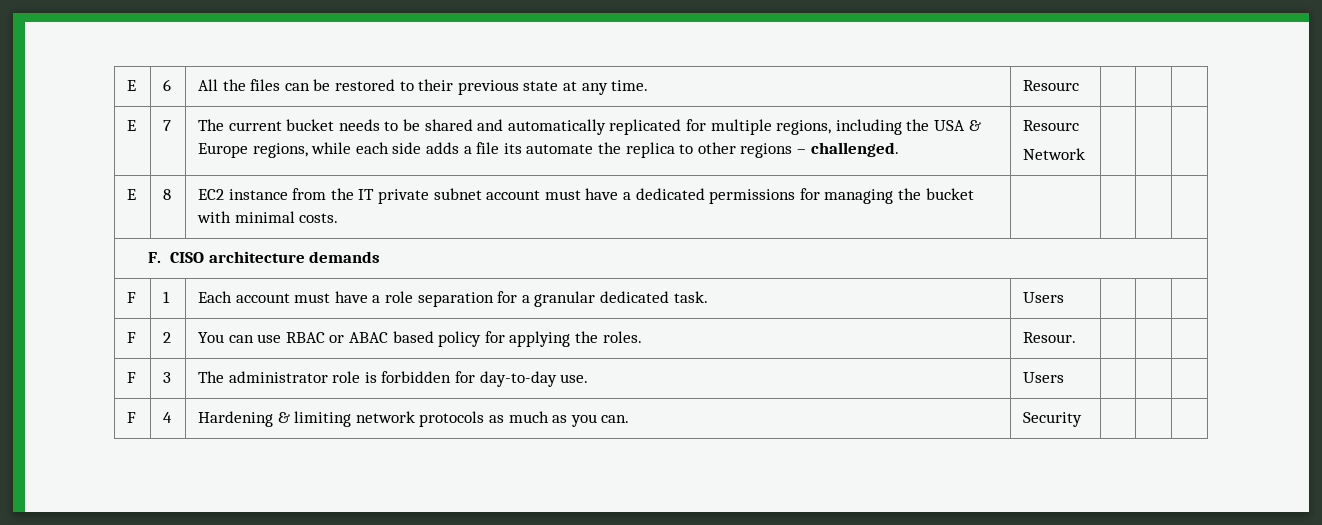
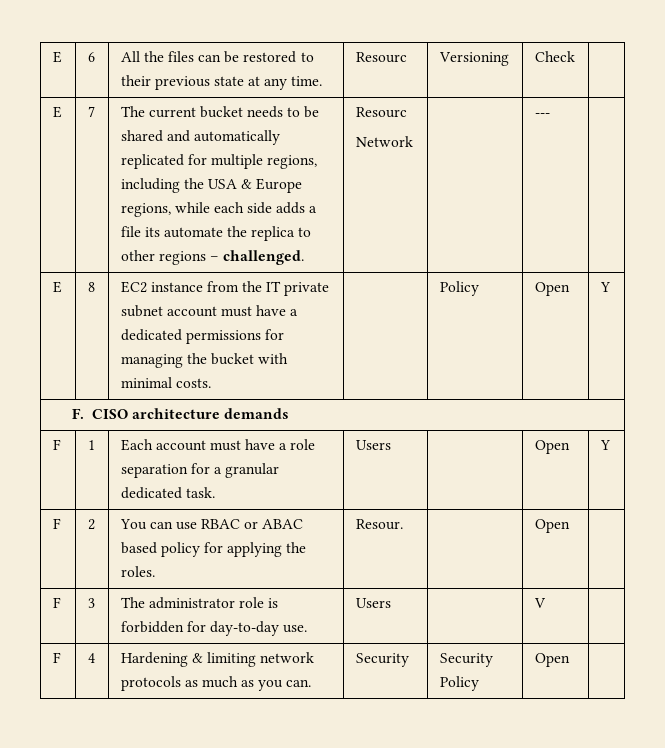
(1080, 85) | -> [438,52,509,66] [534,51,575,62] Versioning | Check
(1086, 154) none -> [534,113,550,117] ---
(339, 218) | | -> [439,281,479,296] [534,282,570,296] [599,282,610,292] Policy | Open | Y
(1065, 297) | -> [534,440,570,454] [599,440,610,450] Open | Y
(1077, 337) none -> [534,519,570,533] Open
(1065, 377) none -> [533,598,546,608] V
(1083, 419) | -> [439,653,493,667] [439,676,479,691] [534,653,570,667] Security Policy | Open

